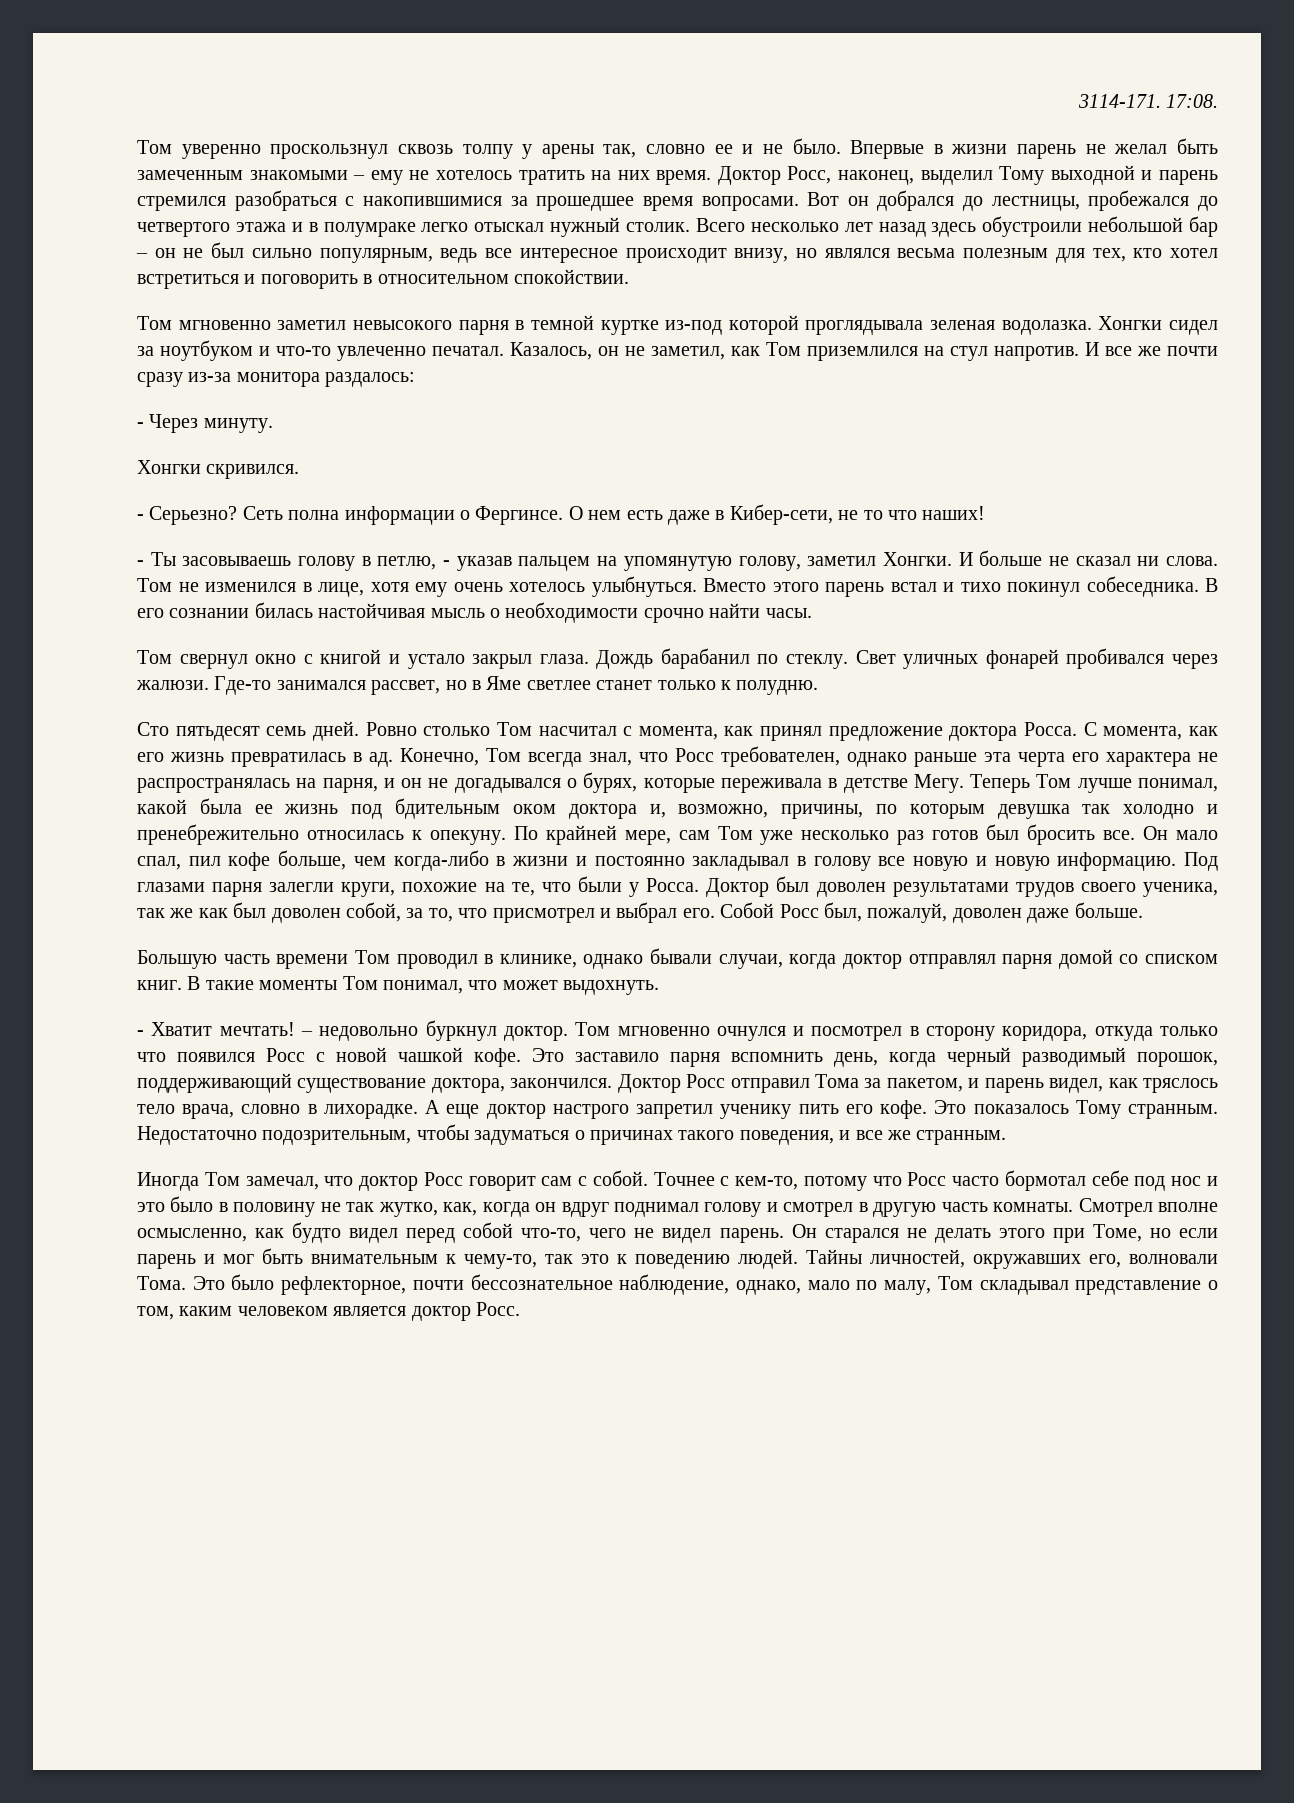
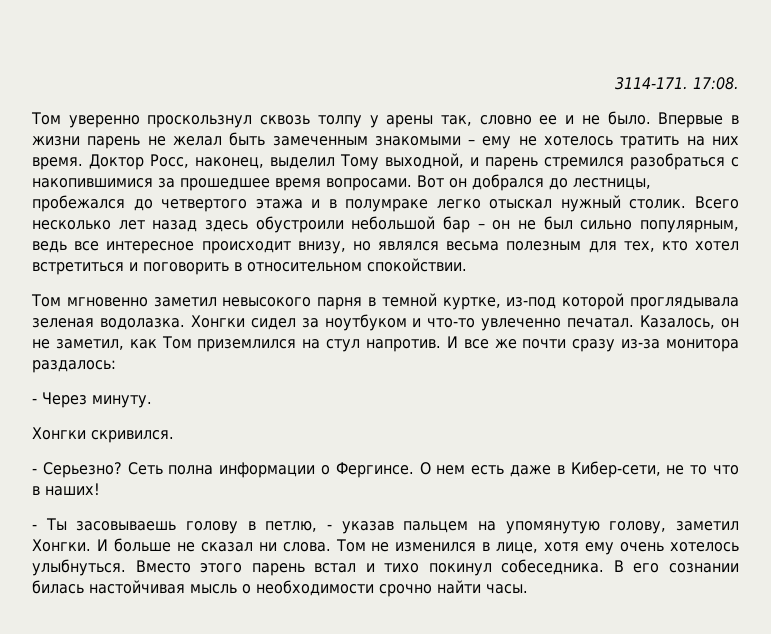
[1050,165,1135,185] выходной -> [385,153,464,169] выходной,
[600,320,659,335] куртке -> [442,297,501,310] куртке,
(917, 515) none -> [32,486,40,495] в
[137,648,1218,669] [136,676,819,695] [137,721,1218,741] [137,746,1218,767] [137,772,1218,793] [137,798,1218,819] [137,824,1219,845] [137,850,1218,871] [137,876,1218,897] [137,902,1143,923] [137,948,1218,969] [137,976,660,995] [137,1020,1218,1041] [137,1047,1218,1067] [137,1073,1219,1093] [137,1100,1219,1119] [137,1124,1007,1145] [137,1170,1218,1191] [137,1196,1219,1217] [137,1222,1219,1243] [137,1248,1218,1269] [137,1274,1218,1295] [137,1302,520,1321] // Том свернул окно с книгой и устало закрыл глаза. Дождь барабанил по стеклу. Свет уличных фонарей пробивался через жалюзи. Где-то занимался рассвет, но в Яме светлее станет только к полудню. // Сто пятьдесят семь дней. Ровно столько Том насчитал с момента, как принял предложение доктора Росса. С момента, как его жизнь превратилась в ад. Конечно, Том всегда знал, что Росс требователен, однако раньше эта черта его характера не распространялась на парня, и он не догадывался о бурях, которые переживала в детстве Мегу. Теперь Том лучше понимал, какой была ее жизнь под бдительным оком доктора и, возможно, причины, по которым девушка так холодно и пренебрежительно относилась к опекуну. По крайней мере, сам Том уже несколько раз готов был бросить все. Он мало спал, пил кофе больше, чем когда-либо в жизни и постоянно закладывал в голову все новую и новую информацию. Под глазами парня залегли круги, похожие на те, что были у Росса. Доктор был доволен результатами трудов своего ученика, так же как был доволен собой, за то, что присмотрел и выбрал его. Собой Росс был, пожалуй, доволен даже больше. // Большую часть времени Том проводил в клинике, однако бывали случаи, когда доктор отправлял парня домой со списком книг. В такие моменты Том понимал, что может выдохнуть. // - Хватит мечтать! – недовольно буркнул доктор. Том мгновенно очнулся и посмотрел в сторону коридора, откуда только что появился Росс с новой чашкой кофе. Это заставило парня вспомнить день, когда черный разводимый порошок, поддерживающий существование доктора, закончился. Доктор Росс отправил Тома за пакетом, и парень видел, как тряслось тело врача, словно в лихорадке. А еще доктор настрого запретил ученику пить его кофе. Это показалось Тому странным. Недостаточно подозрительным, чтобы задуматься о причинах такого поведения, и все же странным. // Иногда Том замечал, что доктор Росс говорит сам с собой. Точнее с кем-то, потому что Росс часто бормотал себе под нос и это было в половину не так жутко, как, когда он вдруг поднимал голову и смотрел в другую часть комнаты. Смотрел вполне осмысленно, как будто видел перед собой что-то, чего не видел парень. Он старался не делать этого при Томе, но если парень и мог быть внимательным к чему-то, так это к поведению людей. Тайны личностей, окружавших его, волновали Тома. Это было рефлекторное, почти бессознательное наблюдение, однако, мало по малу, Том складывал представление о том, каким человеком является доктор Росс. -> (528, 589) none

